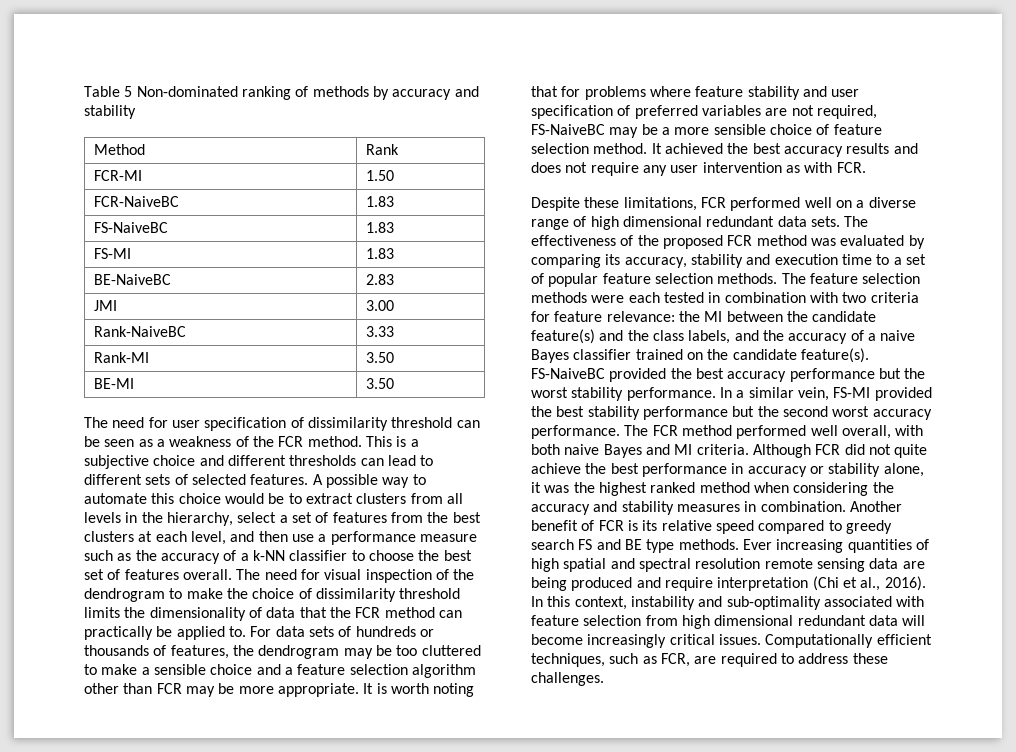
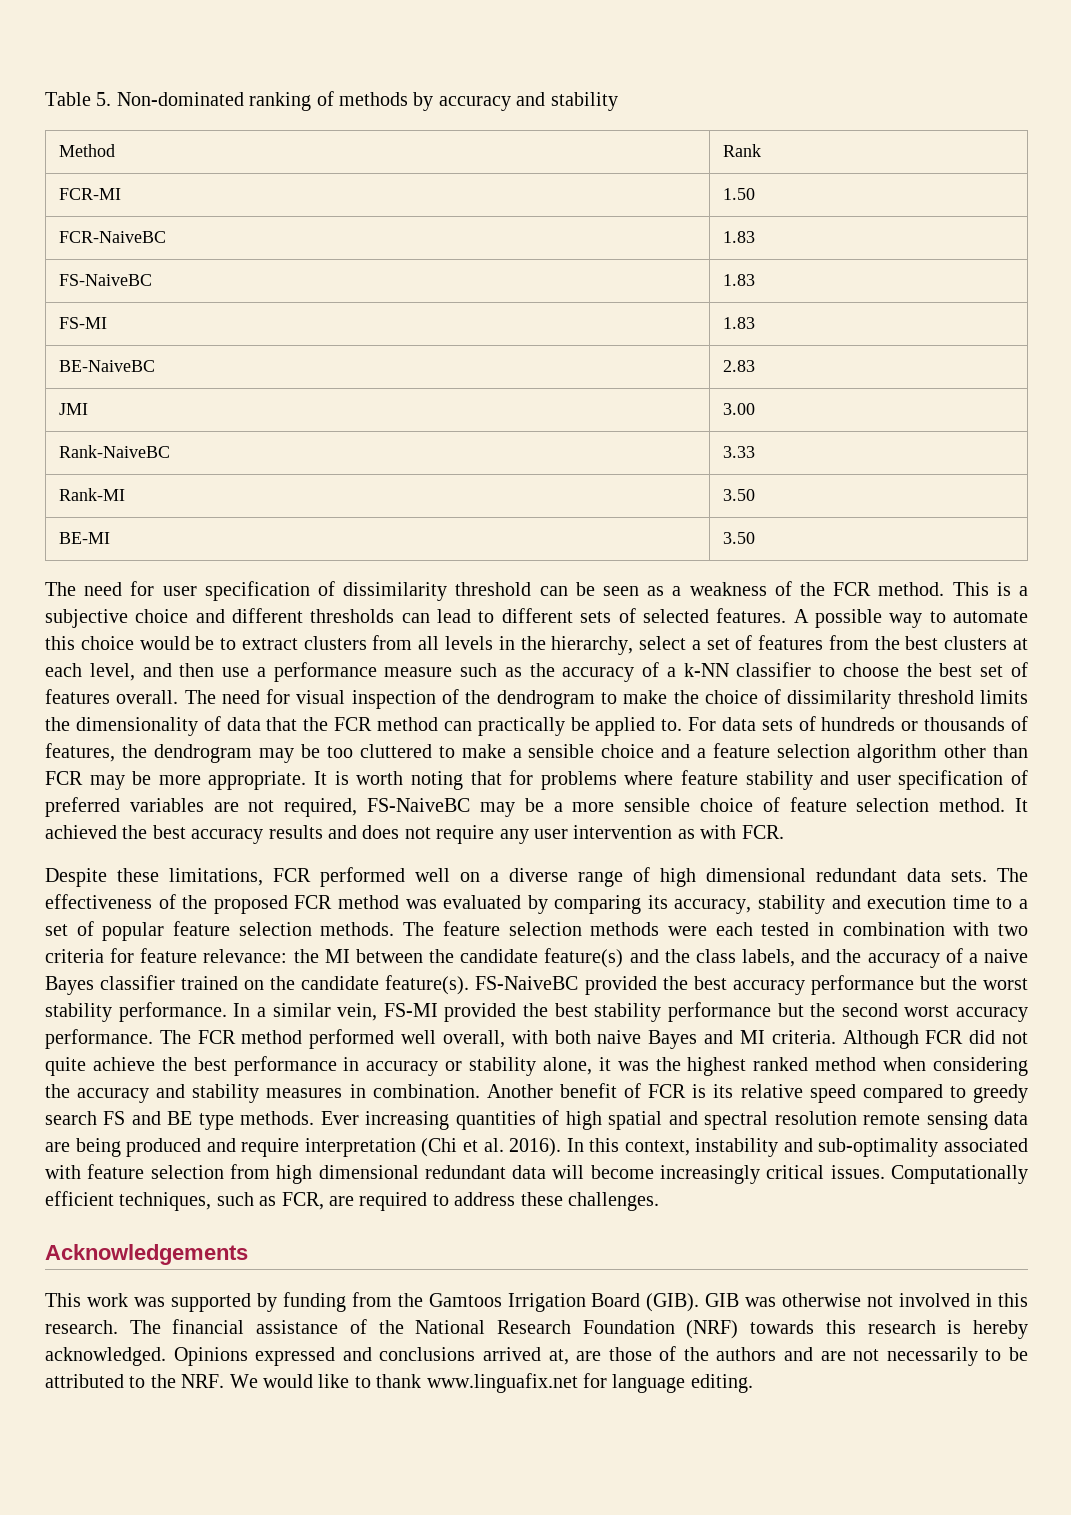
[124,86,133,97] 5 -> [96,92,112,106] 5.
[860,577,881,591] al., -> [483,1138,504,1152] al.
(604, 679) none -> [45,1244,248,1265] [45,1292,1028,1312] [45,1319,1028,1339] [45,1346,1029,1366] [45,1373,753,1393] // Acknowledgements // This work was supported by funding from the Gamtoos Irrigation Board (GIB). GIB was otherwise not involved in this research. The financial assistance of the National Research Foundation (NRF) towards this research is hereby acknowledged. Opinions expressed and conclusions arrived at, are those of the authors and are not necessarily to be attributed to the NRF. We would like to thank www.linguafix.net for language editing.

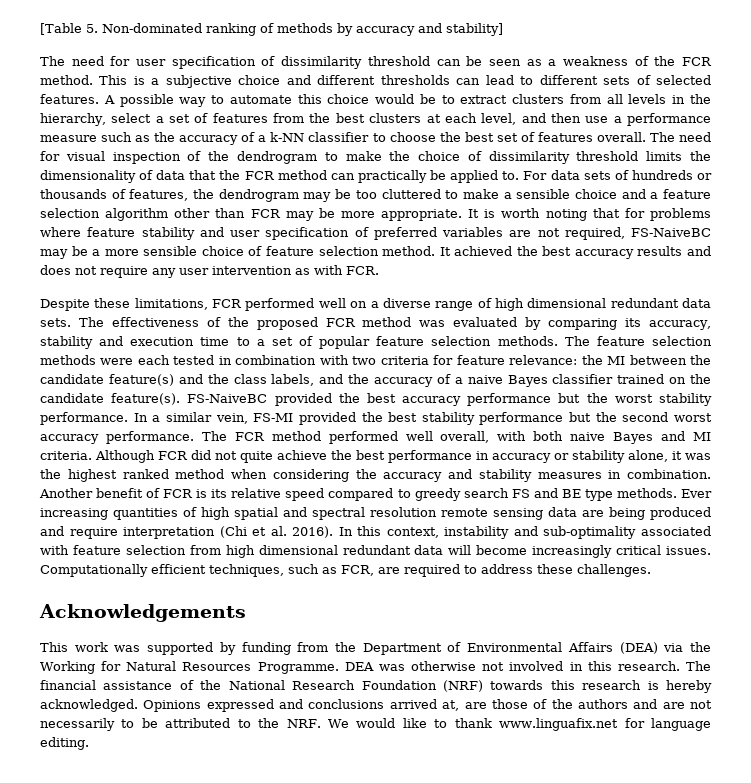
[45,92,91,106] Table -> [40,23,82,35] [Table
[550,92,618,111] [58,144,115,157] [722,144,761,157] [58,188,121,200] [722,188,755,200] [58,231,166,243] [722,231,755,243] [58,274,152,286] [722,274,755,286] [58,317,107,329] [722,317,755,329] [58,360,155,372] [722,360,755,372] [58,403,88,415] [722,403,755,415] [58,445,170,458] [722,446,755,458] [58,488,125,501] [722,489,755,501] [58,532,110,544] [722,532,755,544] stability // Method | Rank // FCR-MI | 1.50 // FCR-NaiveBC | 1.83 // FS-NaiveBC | 1.83 // FS-MI | 1.83 // BE-NaiveBC | 2.83 // JMI | 3.00 // Rank-NaiveBC | 3.33 // Rank-MI | 3.50 // BE-MI | 3.50 -> [445,23,503,36] stability]
[428,1293,740,1312] Gamtoos Irrigation Board (GIB). GIB -> [362,642,711,655] [40,661,374,674] Department of Environmental Affairs (DEA) via the Working for Natural Resources Programme. DEA

